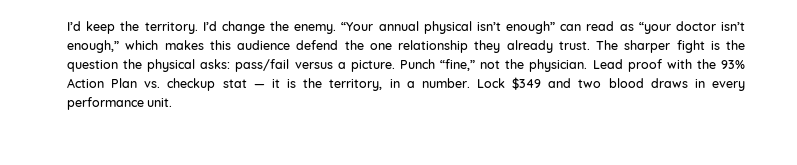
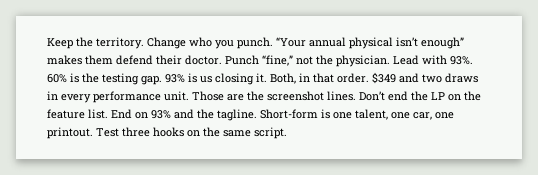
[67,21,337,34] I’d keep the territory. I’d change the enemy. -> [47,37,273,49] Keep the territory. Change who you punch.
[560,21,745,34] [67,40,745,53] [67,59,395,72] can read as “your doctor isn’t enough,” which makes this audience defend the one relationship they already trust. The sharper fight is the question the physical asks: pass/fail versus a picture. -> [47,55,222,65] makes them defend their doctor.
[627,59,746,72] [67,78,505,91] proof with the 93% Action Plan vs. checkup stat — it is the territory, in a number. Lock -> [422,55,473,65] [47,73,369,85] with 93%. 60% is the testing gap. 93% is us closing it. Both, in that order.
[608,78,644,88] blood -> (442, 78) none
(173, 102) none -> [192,91,481,101] [47,109,454,121] [47,127,287,139] Those are the screenshot lines. Don’t end the LP on the feature list. End on 93% and the tagline. Short-form is one talent, one car, one printout. Test three hooks on the same script.

